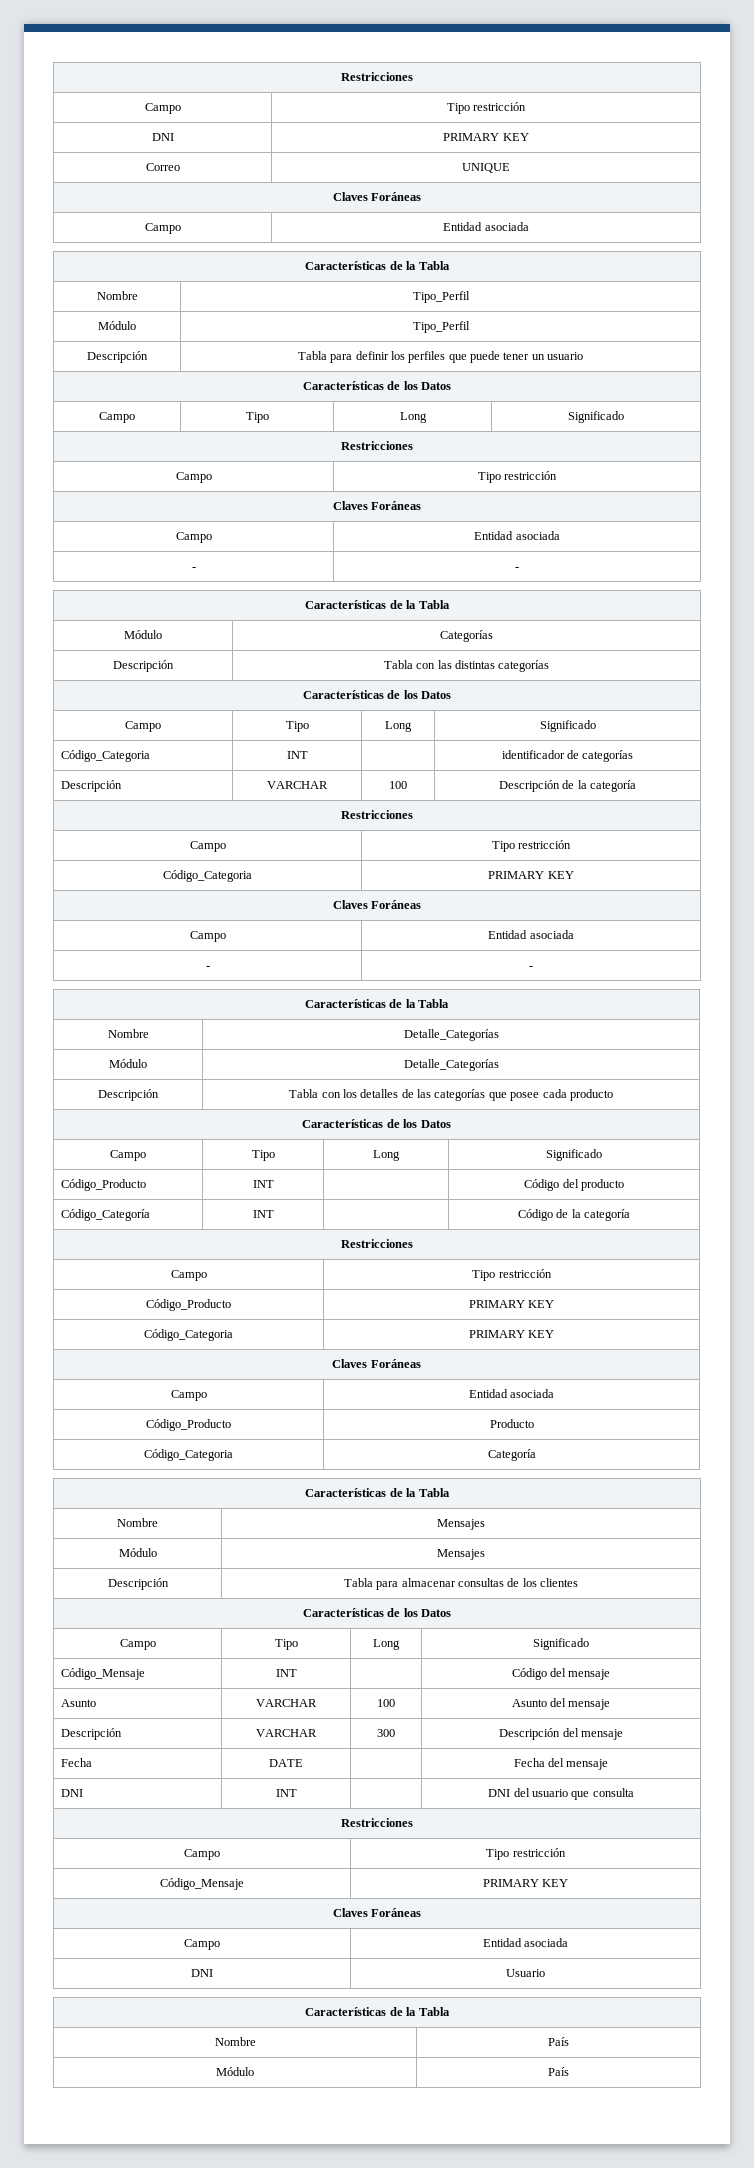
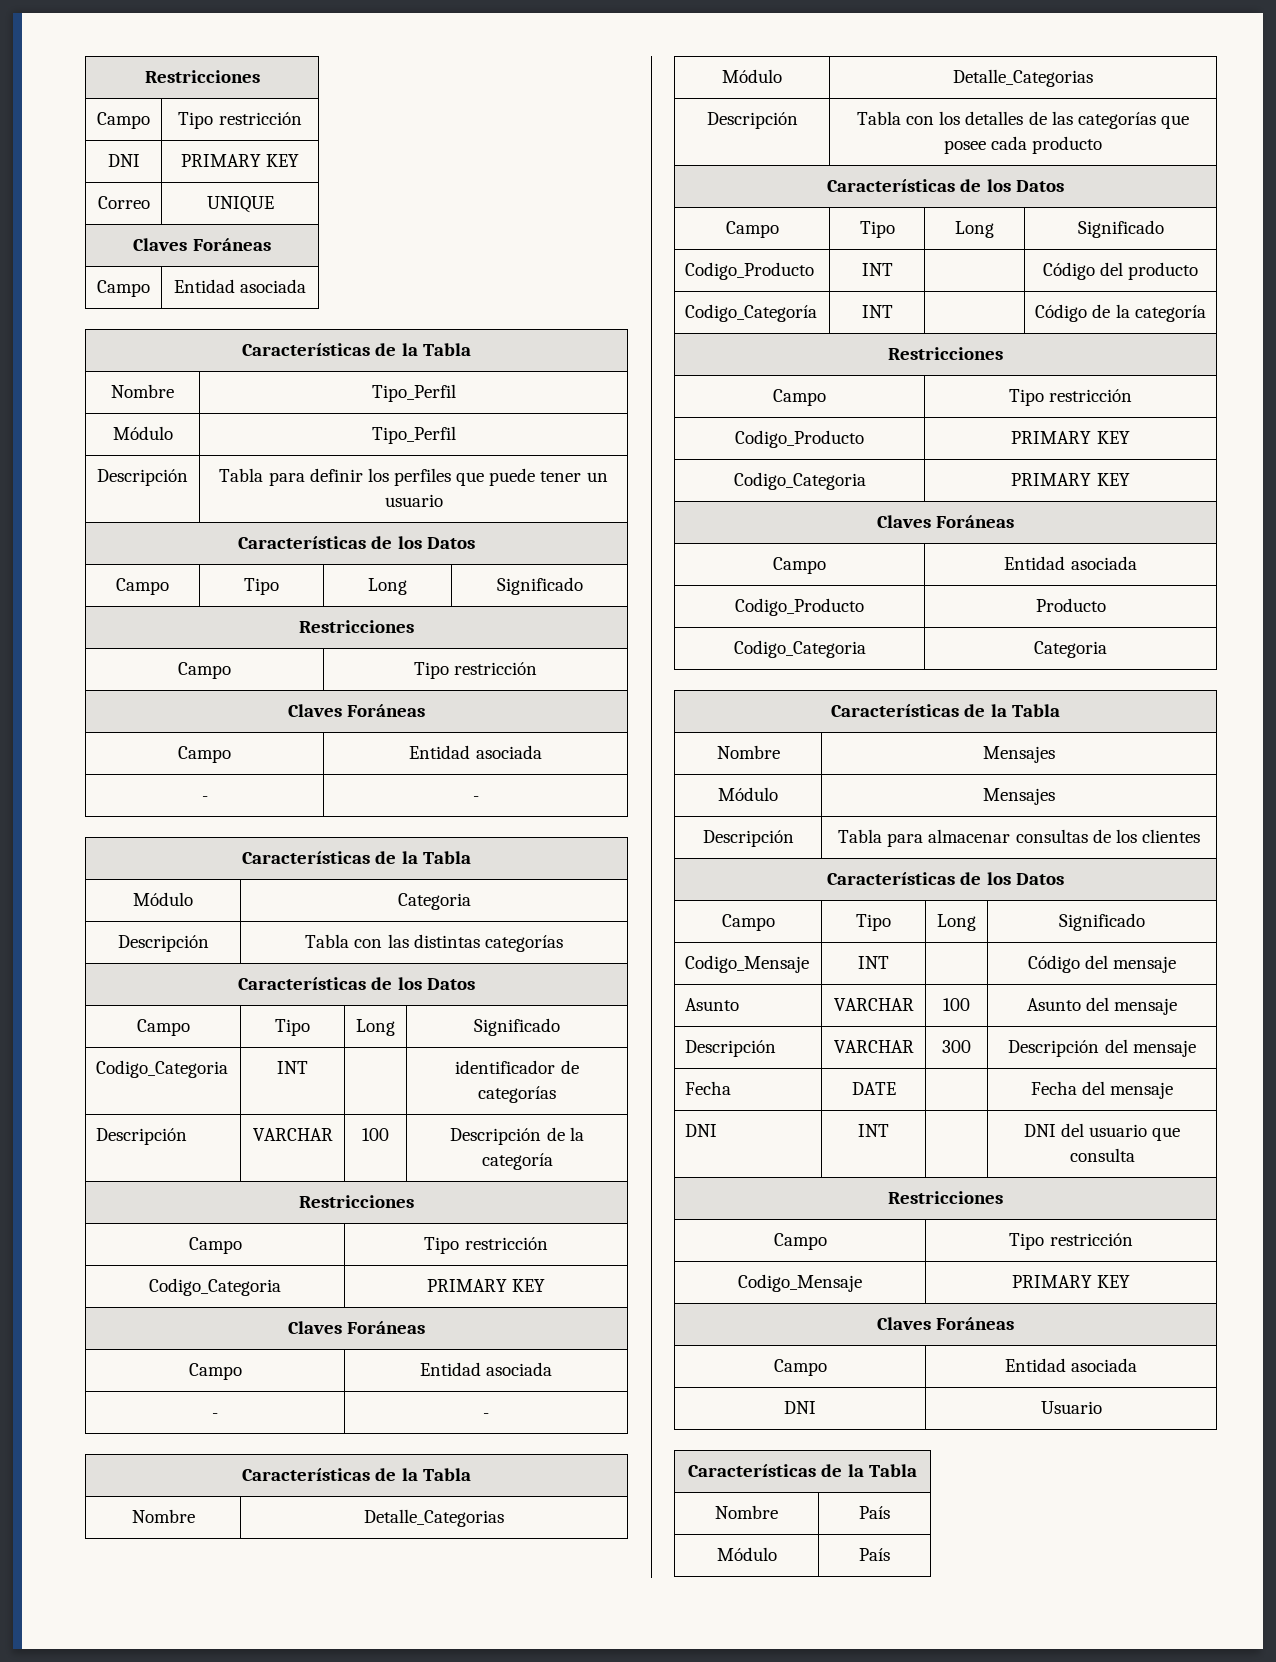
[440,630,493,642] Categorías -> [397,893,471,910] Categoria
[60,750,150,762] Código_Categoria -> [96,1060,229,1078] Codigo_Categoria
[163,870,252,882] Código_Categoria -> [149,1278,281,1296] Codigo_Categoria
[403,1029,499,1041] [109,1059,147,1068] [403,1059,499,1071] Detalle_Categorías // Módulo | Detalle_Categorías -> [364,1509,504,1527] [722,69,782,83] [953,69,1093,87] Detalle_Categorias // Módulo | Detalle_Categorias
[60,1179,146,1191] Código_Producto -> [685,262,815,280] Codigo_Producto
[60,1209,150,1221] Código_Categoría -> [685,304,818,322] Codigo_Categoría
[146,1299,231,1311] [468,1300,555,1308] [144,1329,233,1341] [468,1330,555,1338] [332,1359,421,1368] [170,1390,207,1401] [468,1389,555,1398] [146,1419,231,1431] Código_Producto | PRIMARY KEY // Código_Categoria | PRIMARY KEY // Claves Foráneas // Campo | Entidad asociada // Código_Producto -> [735,430,864,448] [1011,431,1130,444] [733,472,866,490] [1011,473,1130,486] [876,515,1015,528] [773,557,826,574] [1004,556,1137,570] [735,598,864,616] Codigo_Producto | PRIMARY KEY // Codigo_Categoria | PRIMARY KEY // Claves Foráneas // Campo | Entidad asociada // Codigo_Producto
[144,1449,233,1461] [487,1449,536,1461] Código_Categoria | Categoría -> [733,640,866,658] [1034,641,1107,658] Codigo_Categoria | Categoria
[60,1668,145,1680] Código_Mensaje -> [685,955,810,973] Codigo_Mensaje
[160,1878,244,1890] Código_Mensaje -> [738,1274,862,1292] Codigo_Mensaje

